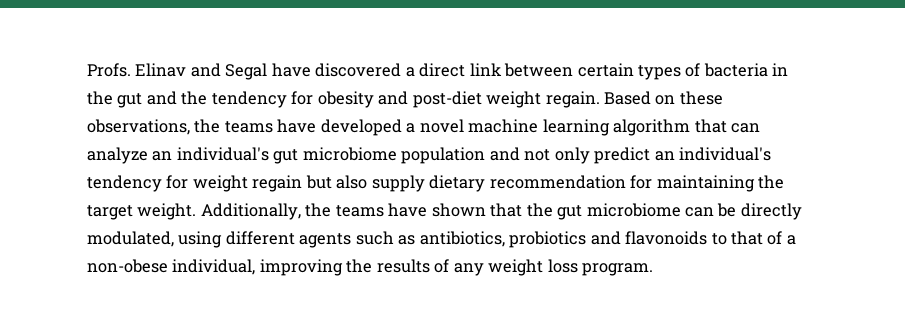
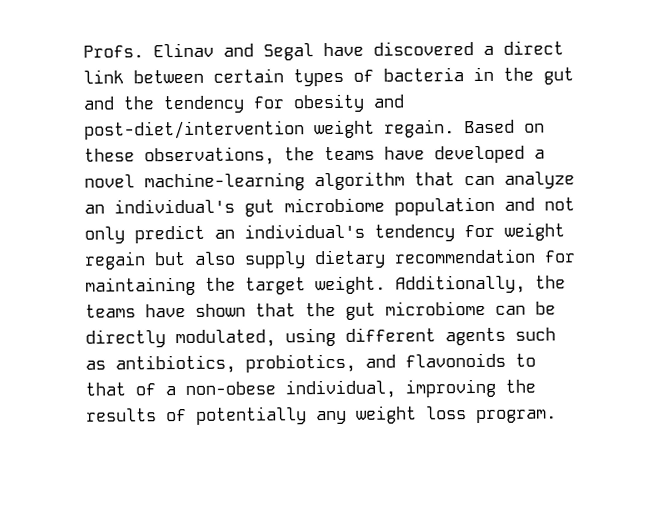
[412,91,482,108] post-diet -> [84,120,305,140] post-diet/intervention
[468,119,610,136] machine learning -> [144,172,305,192] machine-learning
[509,231,587,248] probiotics -> [245,353,356,373] probiotics,
(450, 266) none -> [196,406,307,425] potentially

